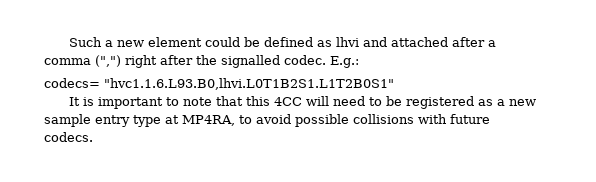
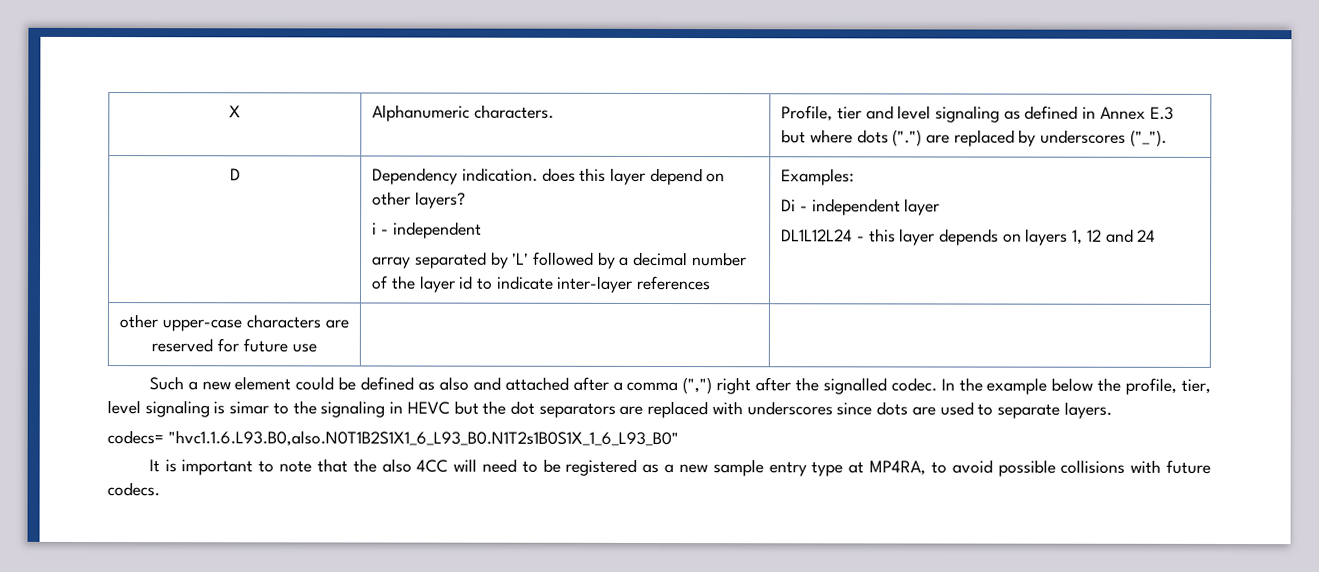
(69, 42) none -> [229,105,241,118] [372,104,554,122] [781,105,1174,123] [781,129,1167,147] [229,168,241,181] [372,167,726,186] [372,191,466,209] [372,221,482,239] [372,251,747,269] [371,275,712,293] [781,168,856,186] [781,198,941,216] [781,228,1157,246] [119,314,349,332] [151,338,317,353] X | Alphanumeric characters. | Profile, tier and level signaling as defined in Annex E.3 but where dots (".") are replaced by underscores ("_"). // D | Dependency indication. does this layer depend on other layers? // i - independent // array separated by 'L' followed by a decimal number of the layer id to indicate inter-layer references | Examples: // Di - independent layer // DL1L12L24 - this layer depends on layers 1, 12 and 24 // other upper-case characters are reserved for future use | | //
[336,37,360,47] lhvi -> [438,376,469,391] also
[330,56,359,68] E.g.: -> [940,377,1212,395] [107,400,1112,419] In the example below the profile, tier, level signaling is simar to the signaling in HEVC but the dot separators are replaced with underscores since dots are used to separate layers.
[104,78,394,90] "hvc1.1.6.L93.B0,lhvi.L0T1B2S1.L1T2B0S1" -> [167,430,679,448] "hvc1.1.6.L93.B0,also.N0T1B2S1X1_6_L93_B0.N1T2s1B0S1X_1_6_L93_B0"
[246,96,271,106] this -> [352,458,412,473] the also

